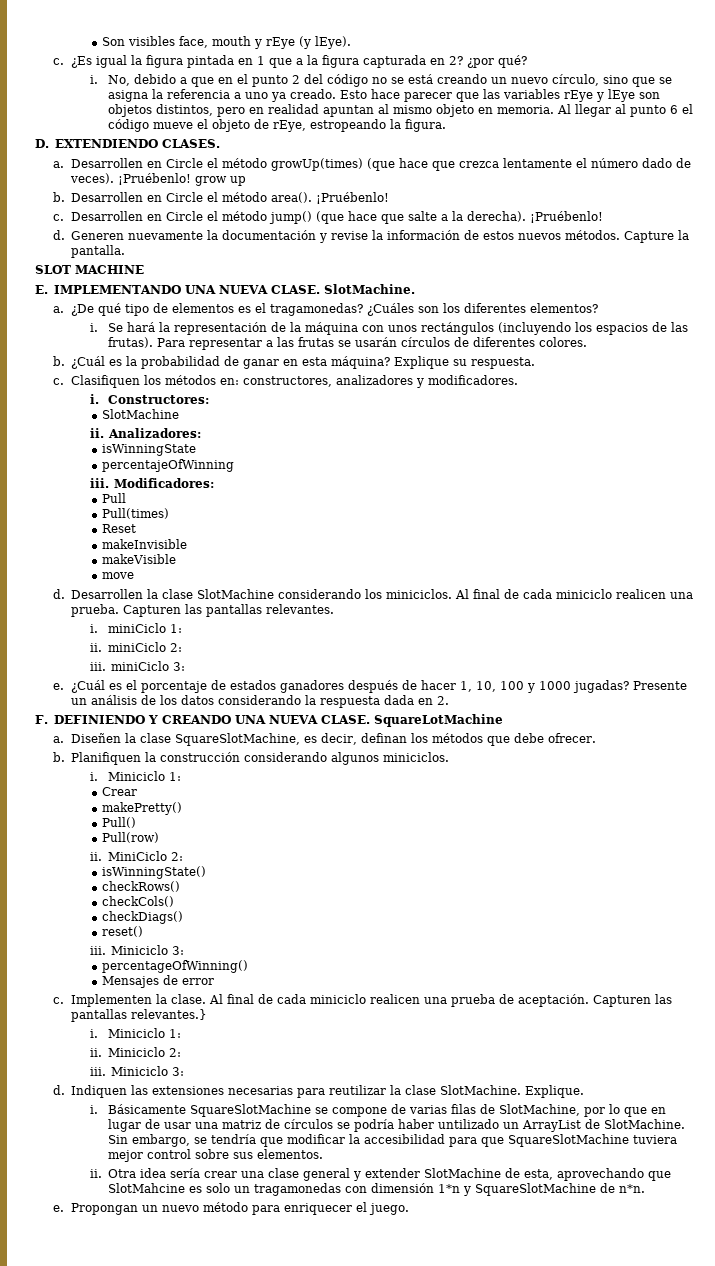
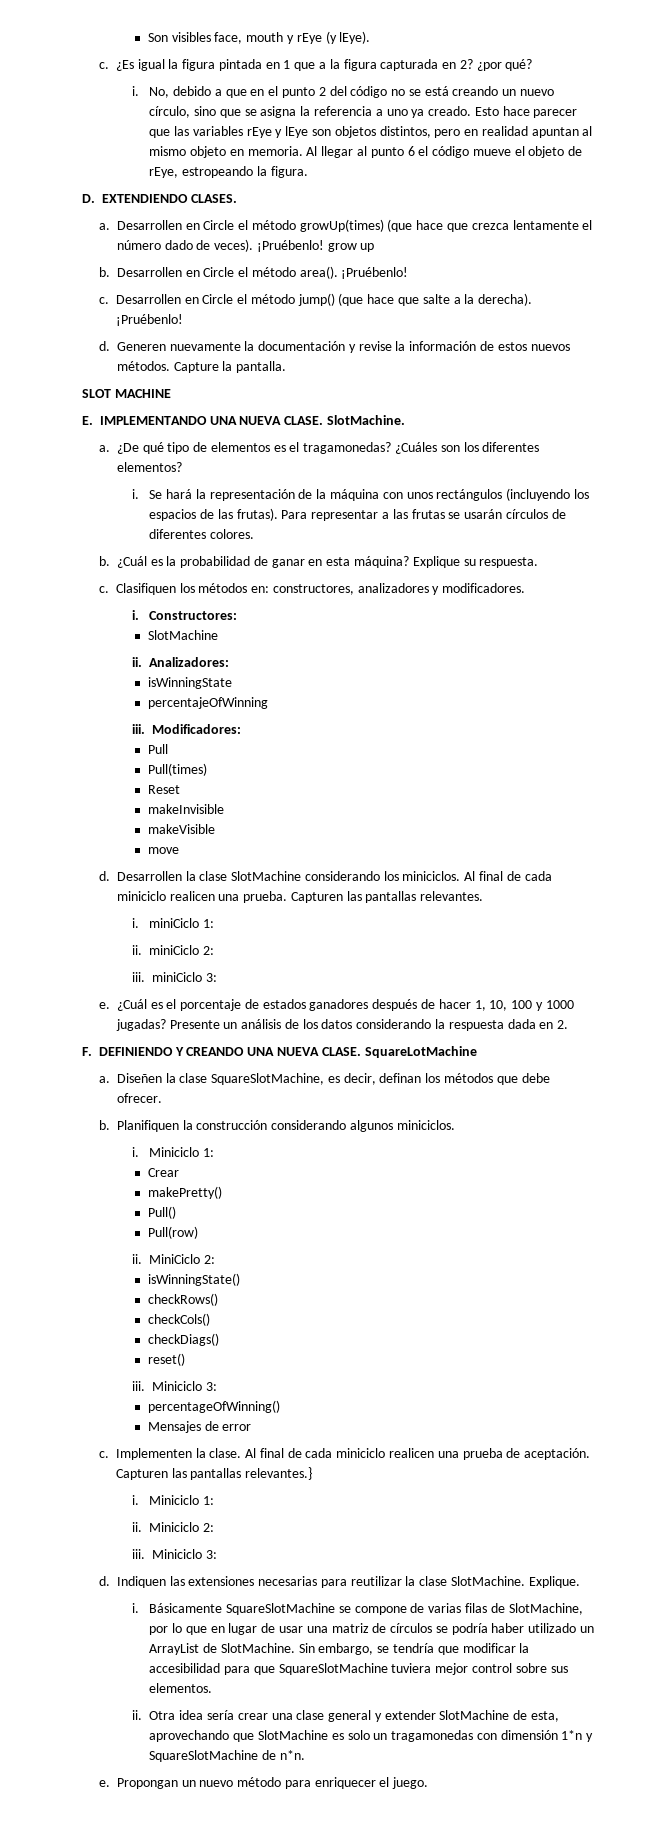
[437,1119,499,1129] untilizado -> [528,1623,577,1633] utilizado
[107,1183,185,1193] SlotMahcine -> [257,1730,328,1740] SlotMachine

